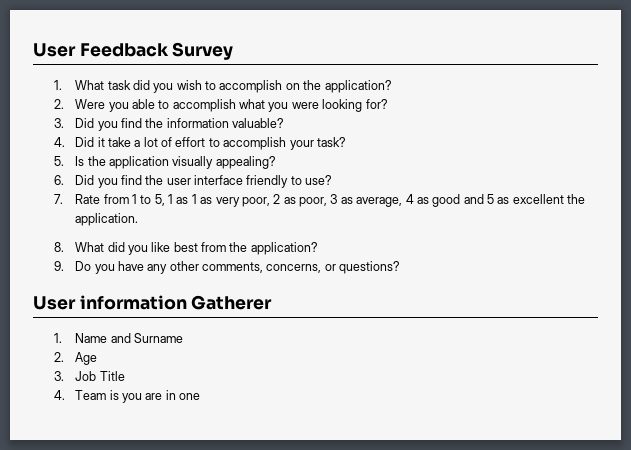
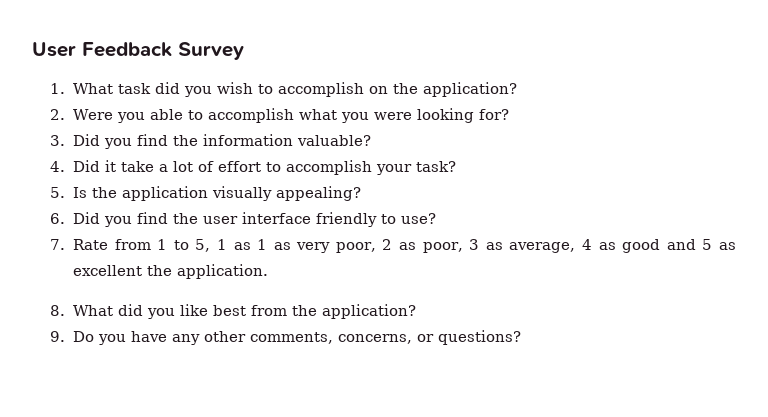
[33,295,273,310] [54,333,183,343] [54,352,98,365] [54,371,125,381] [54,390,201,403] // User information Gatherer // 1. Name and Surname // 2. Age // 3. Job Title // 4. Team is you are in one -> (521, 337) none

